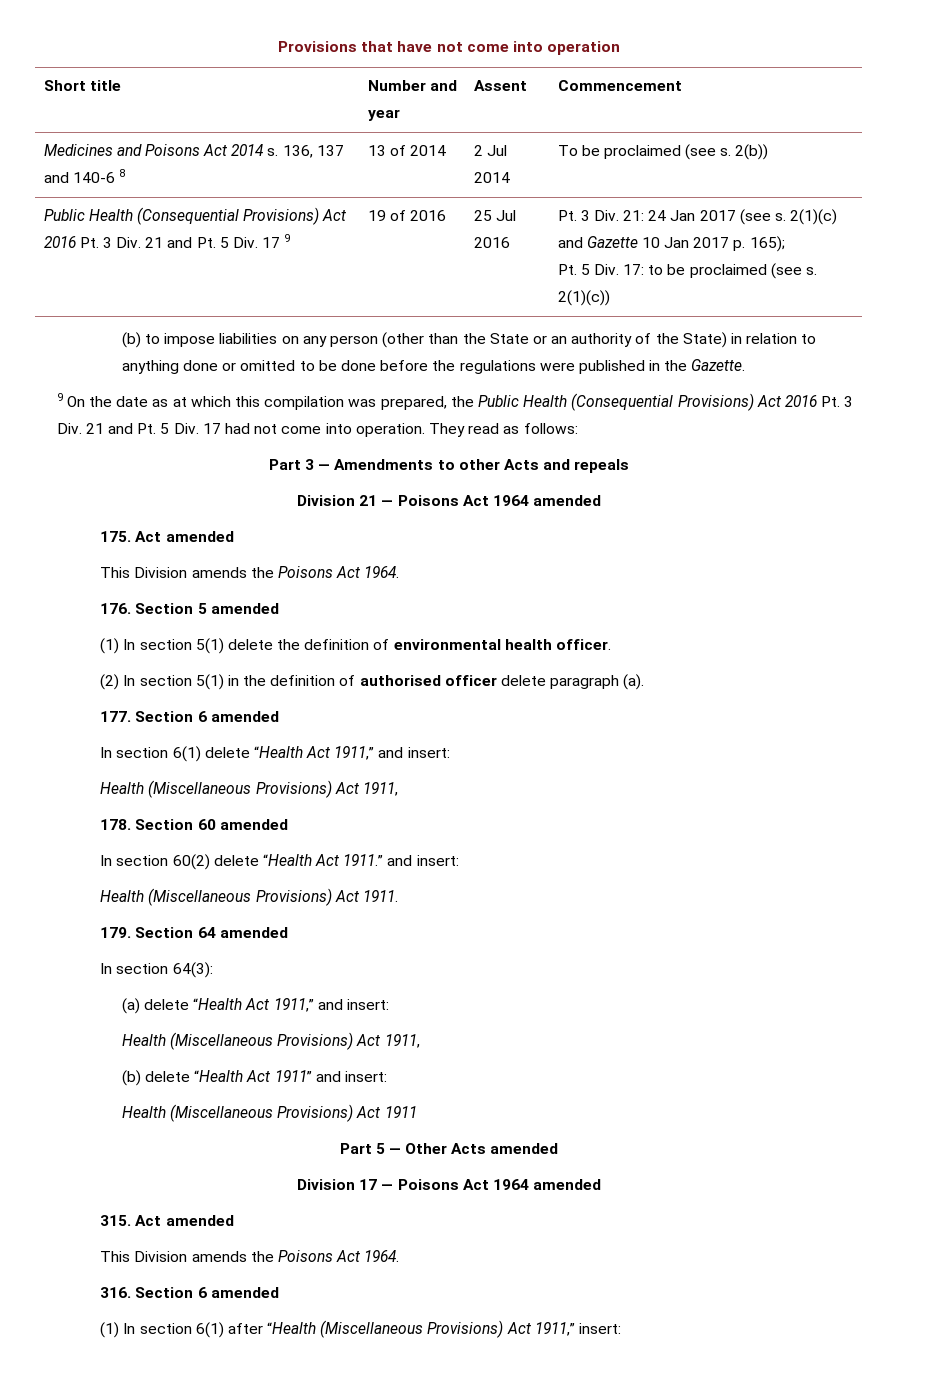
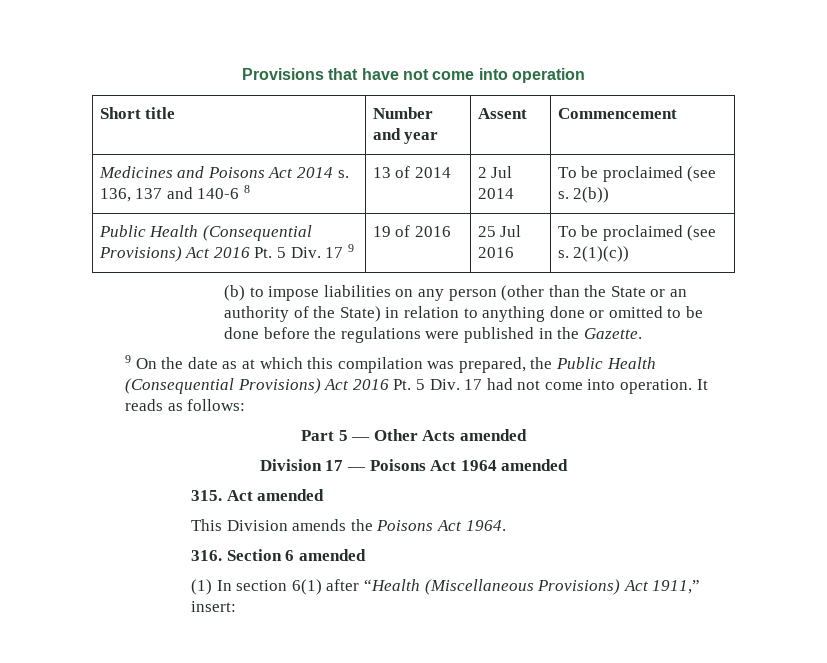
[102,237,216,248] 3 Div. 21 and Pt. -> (273, 252) none
[557,209,838,225] [557,236,785,252] [557,264,664,275] Pt. 3 Div. 21: 24 Jan 2017 (see s. 2(1)(c) and Gazette 10 Jan 2017 p. 165); // Pt. 5 Div. 17: to -> [557,226,577,237] To
[844,396,854,407] [56,423,157,434] 3 Div. 21 and Pt. -> (412, 384) none
[428,423,500,437] They read -> [696,379,708,390] [124,399,163,411] It reads
[268,459,630,473] [296,495,602,506] [100,531,234,542] [100,566,400,578] [100,603,279,614] [100,638,612,654] [100,674,645,690] [100,711,279,722] [100,746,450,762] [100,780,398,798] [100,819,288,830] [100,854,459,870] [100,888,398,906] [100,927,288,938] [100,962,213,978] [121,998,390,1014] [121,1032,420,1050] [121,1070,388,1086] [121,1104,417,1122] // Part 3 — Amendments to other Acts and repeals // Division 21 — Poisons Act 1964 amended // 175. Act amended // This Division amends the Poisons Act 1964. // 176. Section 5 amended // (1) In section 5(1) delete the definition of environmental health officer. // (2) In section 5(1) in the definition of authorised officer delete paragraph (a). // 177. Section 6 amended // In section 6(1) delete “Health Act 1911,” and insert: // Health (Miscellaneous Provisions) Act 1911, // 178. Section 60 amended // In section 60(2) delete “Health Act 1911.” and insert: // Health (Miscellaneous Provisions) Act 1911. // 179. Section 64 amended // In section 64(3): // (a) delete “Health Act 1911,” and insert: // Health (Miscellaneous Provisions) Act 1911, // (b) delete “Health Act 1911” and insert: // Health (Miscellaneous Provisions) Act 1911 -> (246, 405) none

